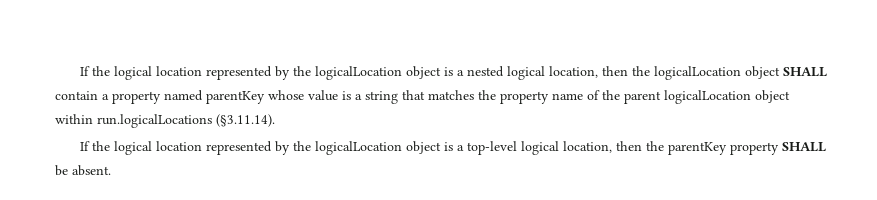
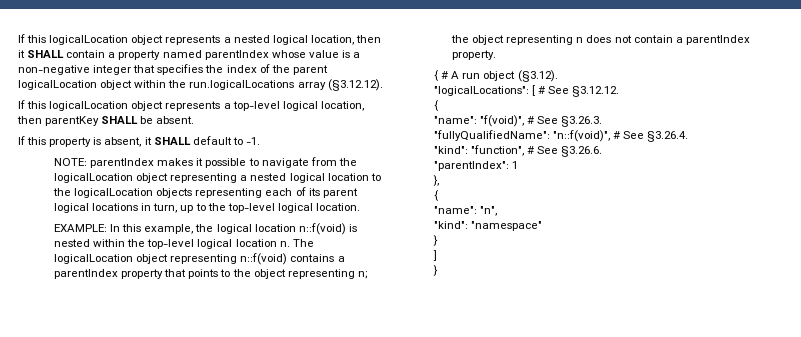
[79,66,453,80] If the logical location represented by the logicalLocation object is -> [18,34,221,45] If this logicalLocation object represents
[631,66,780,80] the logicalLocation object -> [18,50,25,58] it
[206,91,265,104] parentKey -> [204,50,269,60] parentIndex
[365,90,583,104] string that matches the property name -> [18,64,257,75] non-negative integer that specifies the index
[97,114,275,128] [79,141,453,155] run.logicalLocations (§3.11.14). // If the logical location represented by the logicalLocation object is -> [168,79,383,91] [18,100,221,111] the run.logicalLocations array (§3.12.12). // If this logicalLocation object represents
[645,141,779,155] the parentKey property -> [45,116,100,126] parentKey
(111, 170) none -> [18,136,260,147] [54,157,357,168] [54,173,381,183] [53,187,358,198] [54,203,360,213] [54,223,357,235] [54,239,314,249] [54,253,345,265] [54,269,367,279] [451,35,750,45] [452,50,497,60] [434,70,558,82] [434,85,620,97] [434,100,440,111] [434,115,603,127] [434,130,689,142] [434,145,603,157] [434,161,519,171] [433,175,440,186] [434,190,440,201] [434,206,498,216] [434,221,543,231] [433,235,439,246] [433,250,438,261] [433,265,439,276] // If this property is absent, it SHALL default to -1. // NOTE: parentIndex makes it possible to navigate from the logicalLocation object representing a nested logical location to the logicalLocation objects representing each of its parent logical locations in turn, up to the top-level logical location. // EXAMPLE: In this example, the logical location n::f(void) is nested within the top-level logical location n. The logicalLocation object representing n::f(void) contains a parentIndex property that points to the object representing n; the object representing n does not contain a parentIndex property. // { # A run object (§3.12). // "logicalLocations": [ # See §3.12.12. // { // "name": "f(void)", # See §3.26.3. // "fullyQualifiedName": "n::f(void)", # See §3.26.4. // "kind": "function", # See §3.26.6. // "parentIndex": 1 // }, // { // "name": "n", // "kind": "namespace" // } // ] // }

